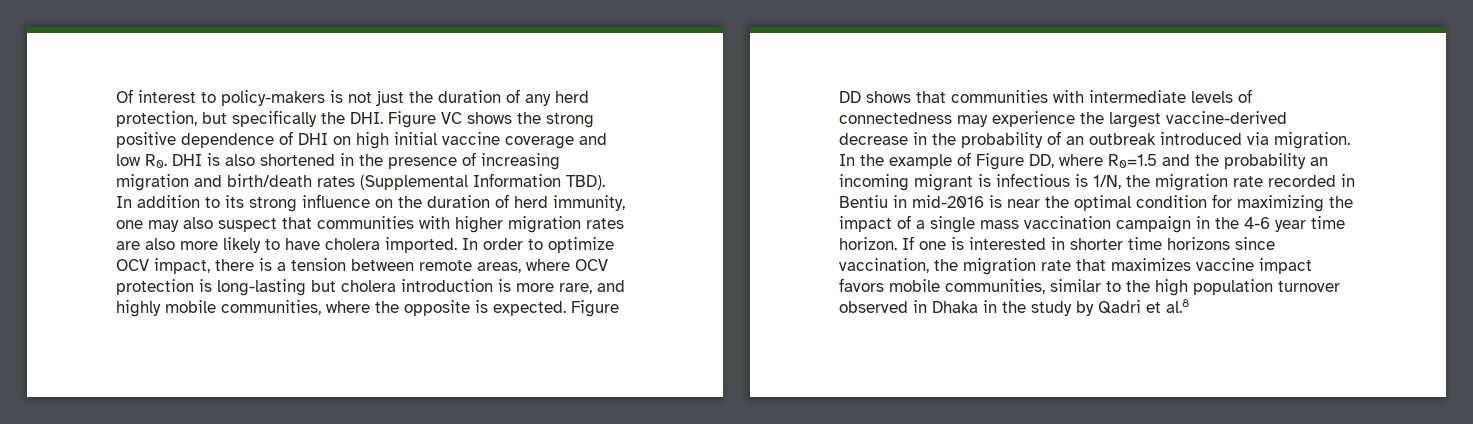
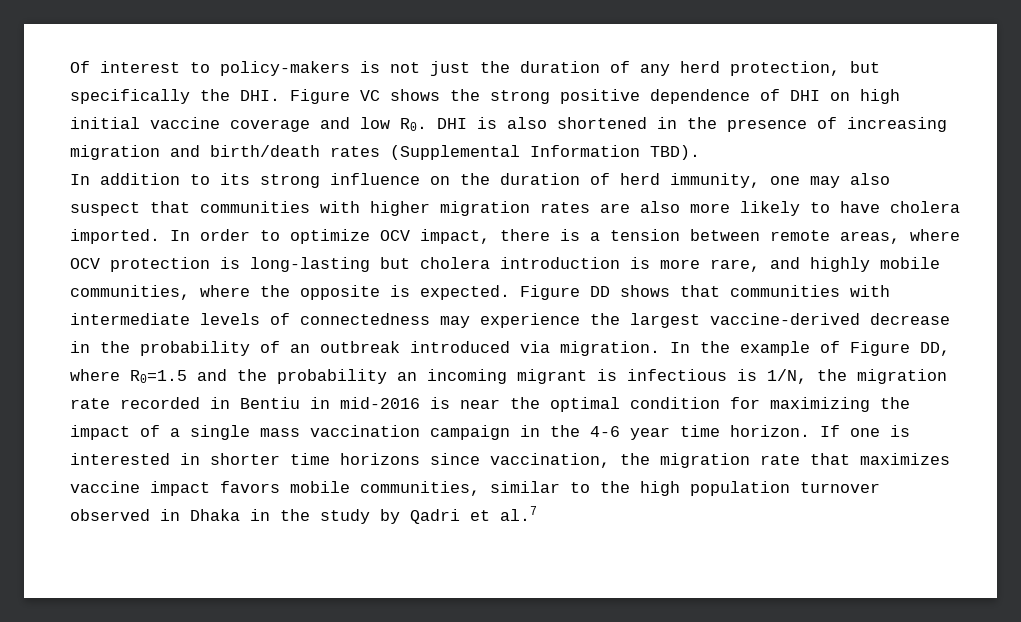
[1166,299,1189,313] al.8 -> [500,506,537,521] al.7

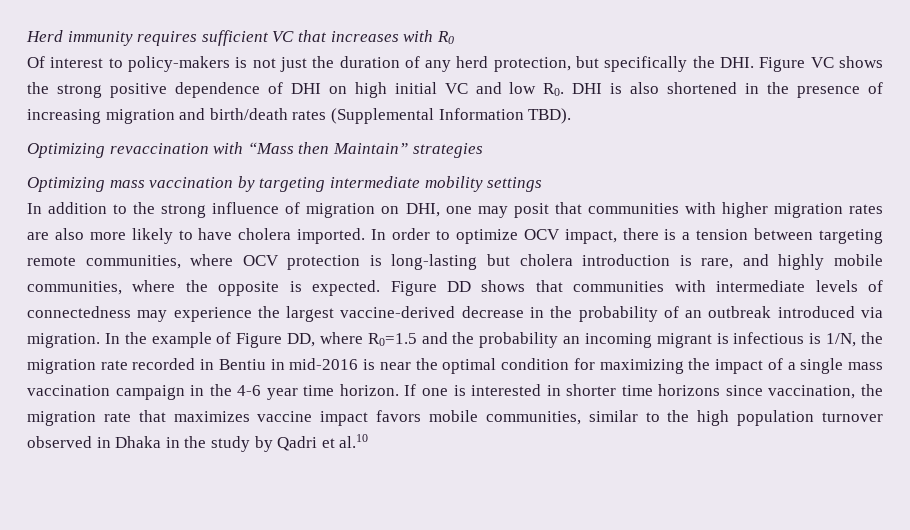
(70, 67) none -> [26,30,454,46] Herd immunity requires sufficient VC that increases with R0 //
[150,117,310,132] vaccine coverage -> [444,83,468,94] VC
(700, 152) none -> [27,142,483,158] [27,176,543,192] // Optimizing revaccination with “Mass then Maintain” strategies // Optimizing mass vaccination by targeting intermediate mobility settings
[220,173,250,185] its -> [133,202,156,214] the
[430,173,890,188] [70,202,140,216] on the duration of herd immunity, one may also suspect -> [285,202,549,218] of migration on DHI, one may posit
[770,230,900,244] remote areas, -> [819,229,884,244] [27,255,181,269] targeting remote communities,
[660,259,700,269] more -> (692, 260) none
[500,506,537,521] al.7 -> [339,434,369,448] al.10

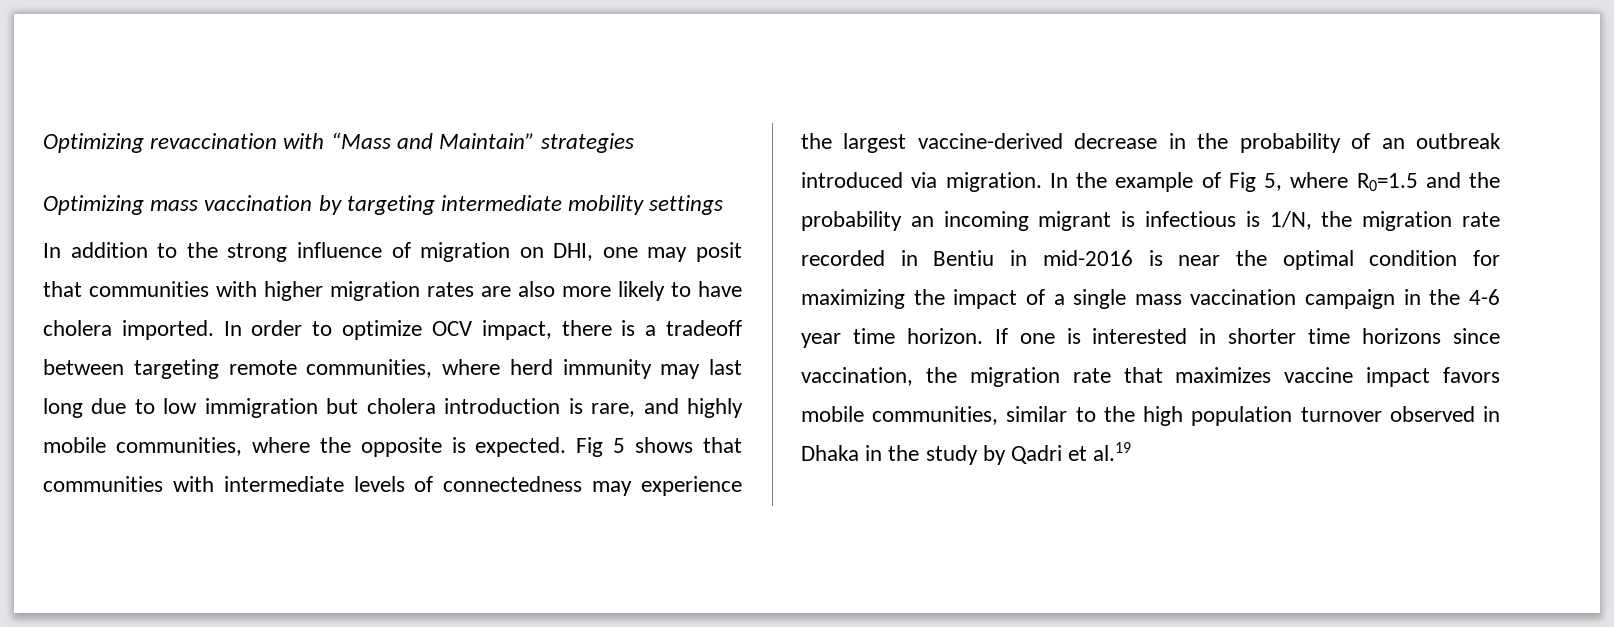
[26,30,454,46] [27,56,883,72] [27,82,884,98] [27,108,572,124] Herd immunity requires sufficient VC that increases with R0 // Of interest to policy-makers is not just the duration of any herd protection, but specifically the DHI. Figure VC shows the strong positive dependence of DHI on high initial VC and low R0. DHI is also shortened in the presence of increasing migration and birth/death rates (Supplemental Information TBD). // -> (43, 143) none
[298,142,330,154] then -> [396,133,433,149] and
[696,229,749,240] tension -> [665,320,742,336] tradeoff
[242,254,478,270] OCV protection is long-lasting -> [509,359,742,379] [43,398,318,418] herd immunity may last long due to low immigration
[390,281,472,296] Figure DD -> [576,437,626,457] Fig 5
[236,333,316,348] Figure DD, -> [1228,172,1282,192] Fig 5,
[339,434,369,448] al.10 -> [1093,442,1132,461] al.19

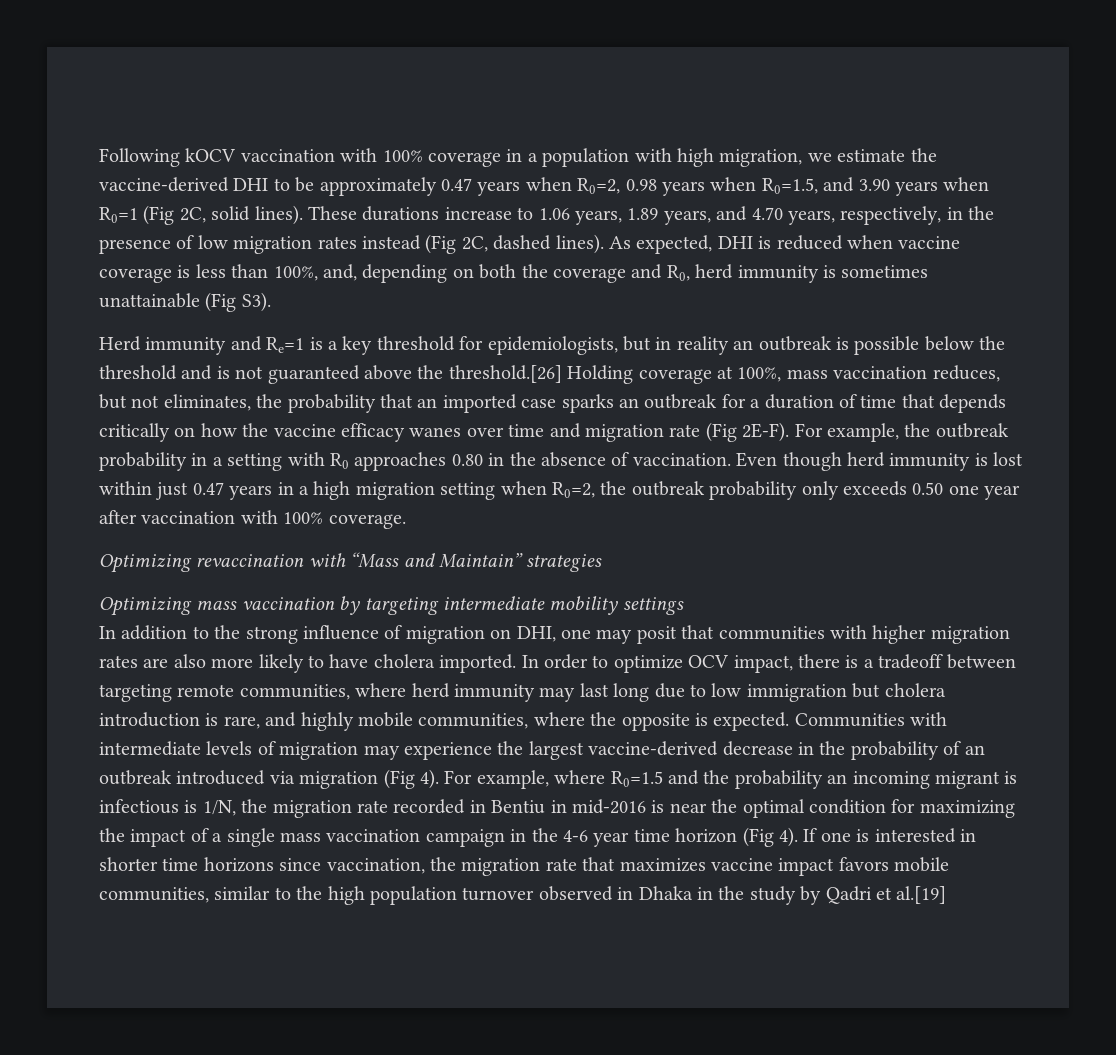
(43, 143) none -> [99,148,937,167] [99,177,990,196] [99,205,995,225] [99,234,961,254] [99,264,929,283] [99,292,271,312] [99,336,1006,355] [99,365,1000,384] [99,394,1007,413] [99,422,1009,442] [99,452,1024,471] [99,481,1021,500] [99,510,406,529] Following kOCV vaccination with 100% coverage in a population with high migration, we estimate the vaccine-derived DHI to be approximately 0.47 years when R0=2, 0.98 years when R0=1.5, and 3.90 years when R0=1 (Fig 2C, solid lines). These durations increase to 1.06 years, 1.89 years, and 4.70 years, respectively, in the presence of low migration rates instead (Fig 2C, dashed lines). As expected, DHI is reduced when vaccine coverage is less than 100%, and, depending on both the coverage and R0, herd immunity is sometimes unattainable (Fig S3). // Herd immunity and Re=1 is a key threshold for epidemiologists, but in reality an outbreak is possible below the threshold and is not guaranteed above the threshold.[26] Holding coverage at 100%, mass vaccination reduces, but not eliminates, the probability that an imported case sparks an outbreak for a duration of time that depends critically on how the vaccine efficacy wanes over time and migration rate (Fig 2E-F). For example, the outbreak probability in a setting with R0 approaches 0.80 in the absence of vaccination. Even though herd immunity is lost within just 0.47 years in a high migration setting when R0=2, the outbreak probability only exceeds 0.50 one year after vaccination with 100% coverage. //
[576,437,742,457] [43,476,163,492] Fig 5 shows that communities -> [794,713,905,727] Communities
[443,476,583,492] connectedness -> [279,742,359,760] migration
[945,172,1282,192] migration. In the example of Fig 5, -> [299,769,549,789] migration (Fig 4). For example,
[906,328,983,344] horizon. -> [675,827,798,847] horizon (Fig 4).
[1093,442,1132,461] al.19 -> [896,886,947,904] al.[19]

